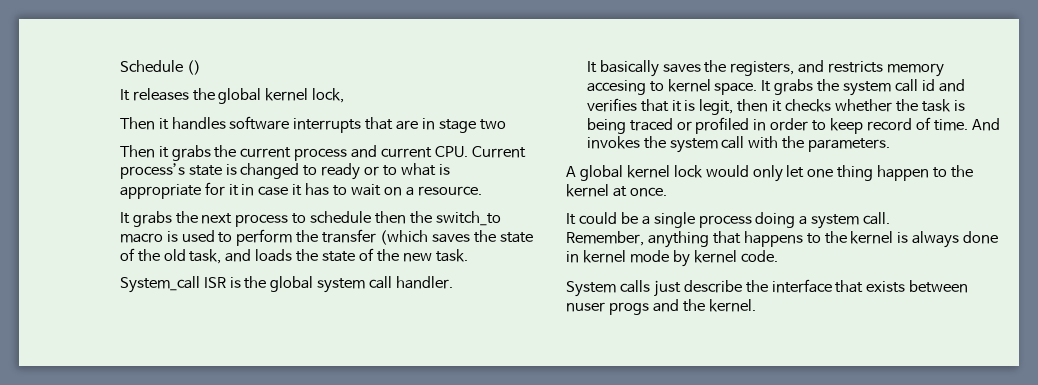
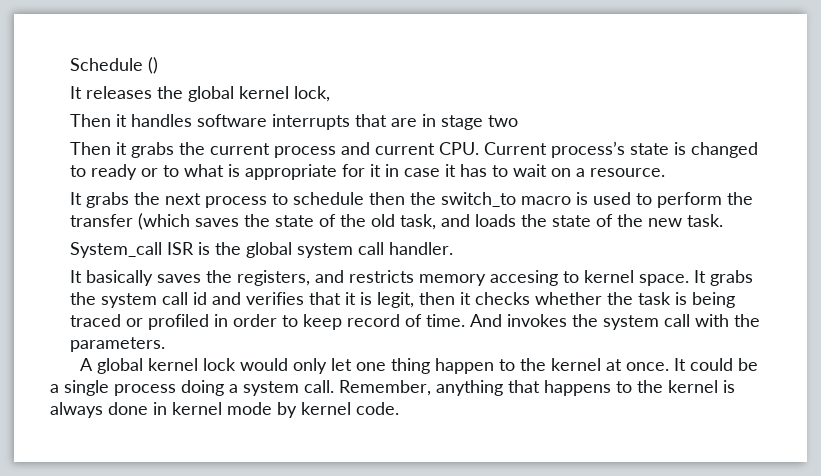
(667, 192) // -> (669, 366) none
(891, 218) // -> (334, 386) none
[566,279,969,297] [566,299,756,315] // System calls just describe the interface that exists between nuser progs and the kernel. -> (399, 408) none

